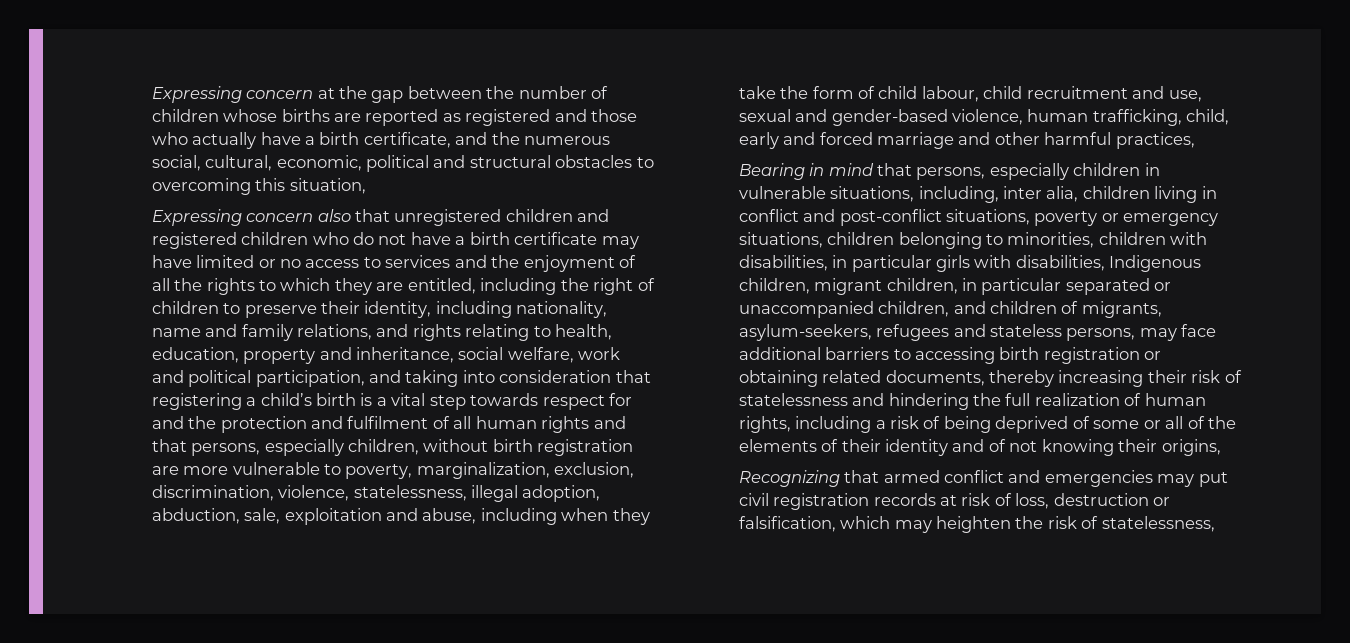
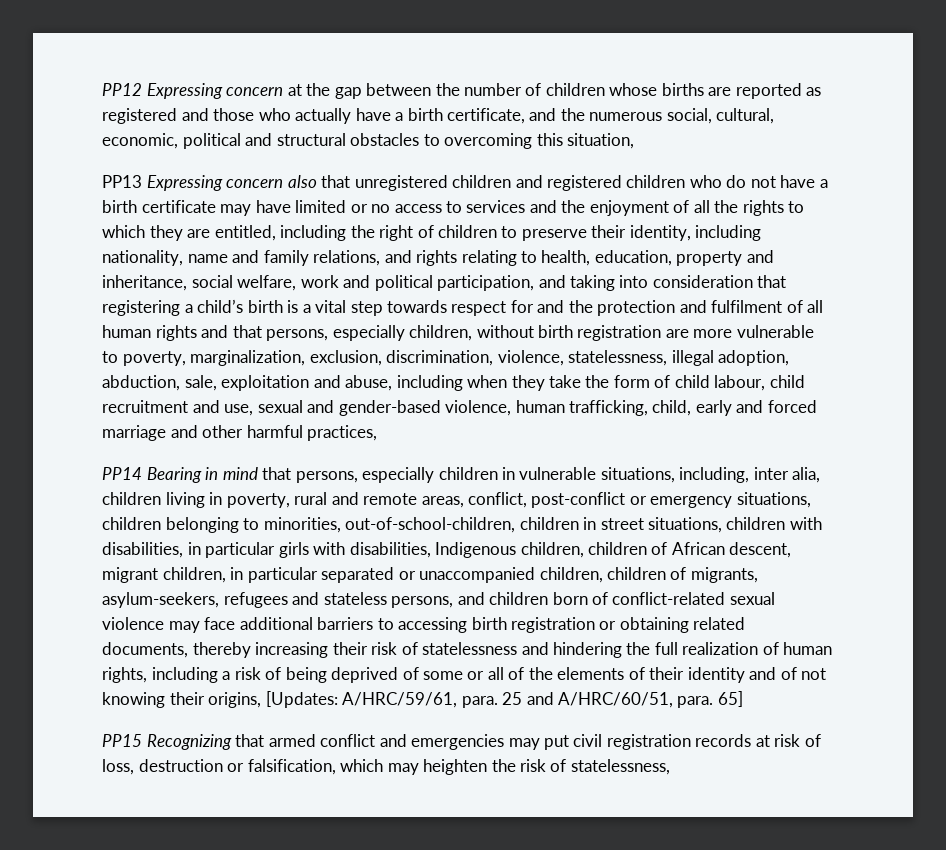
(151, 94) none -> [102,83,143,96] PP12
(366, 186) none -> [102,175,143,188] PP13
(1195, 140) none -> [102,467,143,480] PP14
[738,209,1098,226] conflict and post-conflict situations, poverty -> [226,492,626,508] poverty, rural and remote areas, conflict, post-conflict
(1095, 240) none -> [345,517,723,533] out-of-school-children, children in street situations,
(810, 286) none -> [588,542,792,558] children of African descent,
[953,301,986,314] and -> (603, 575) none
(1136, 334) none -> [457,592,775,605] [102,617,165,630] and children born of conflict-related sexual violence
(1221, 447) // -> [265,691,743,708] [102,734,143,747] [Updates: A/HRC/59/61, para. 25 and A/HRC/60/51, para. 65] // PP15

